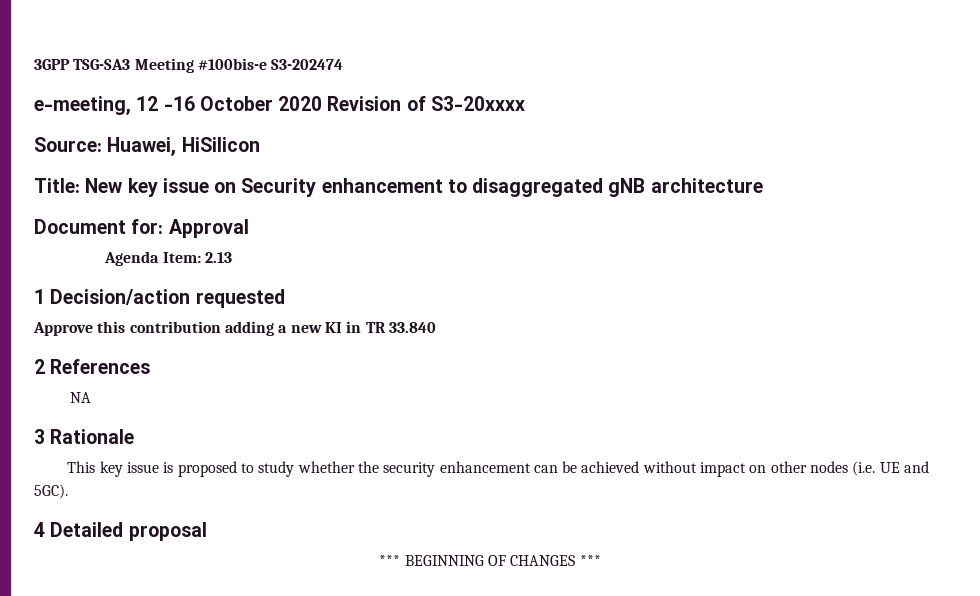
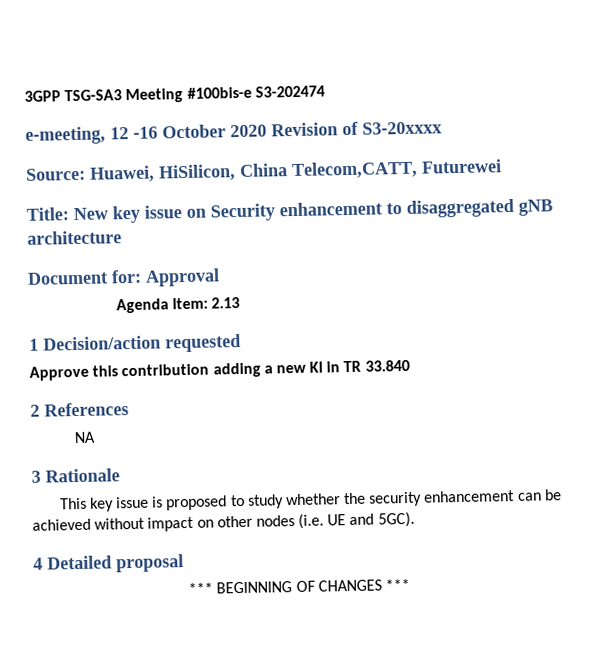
[181,137,260,152] HiSilicon -> [158,159,502,182] HiSilicon, China Telecom,CATT, Futurewei

